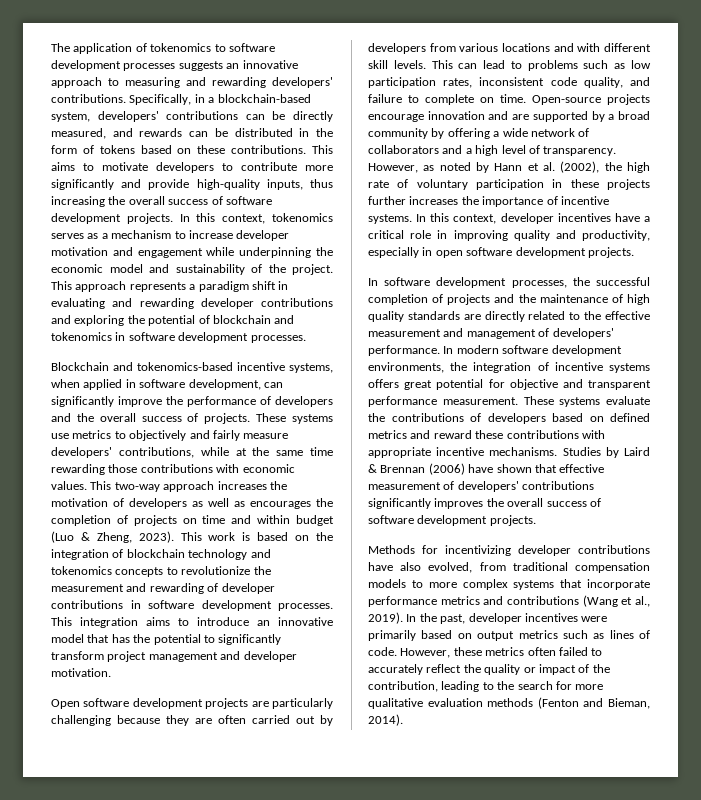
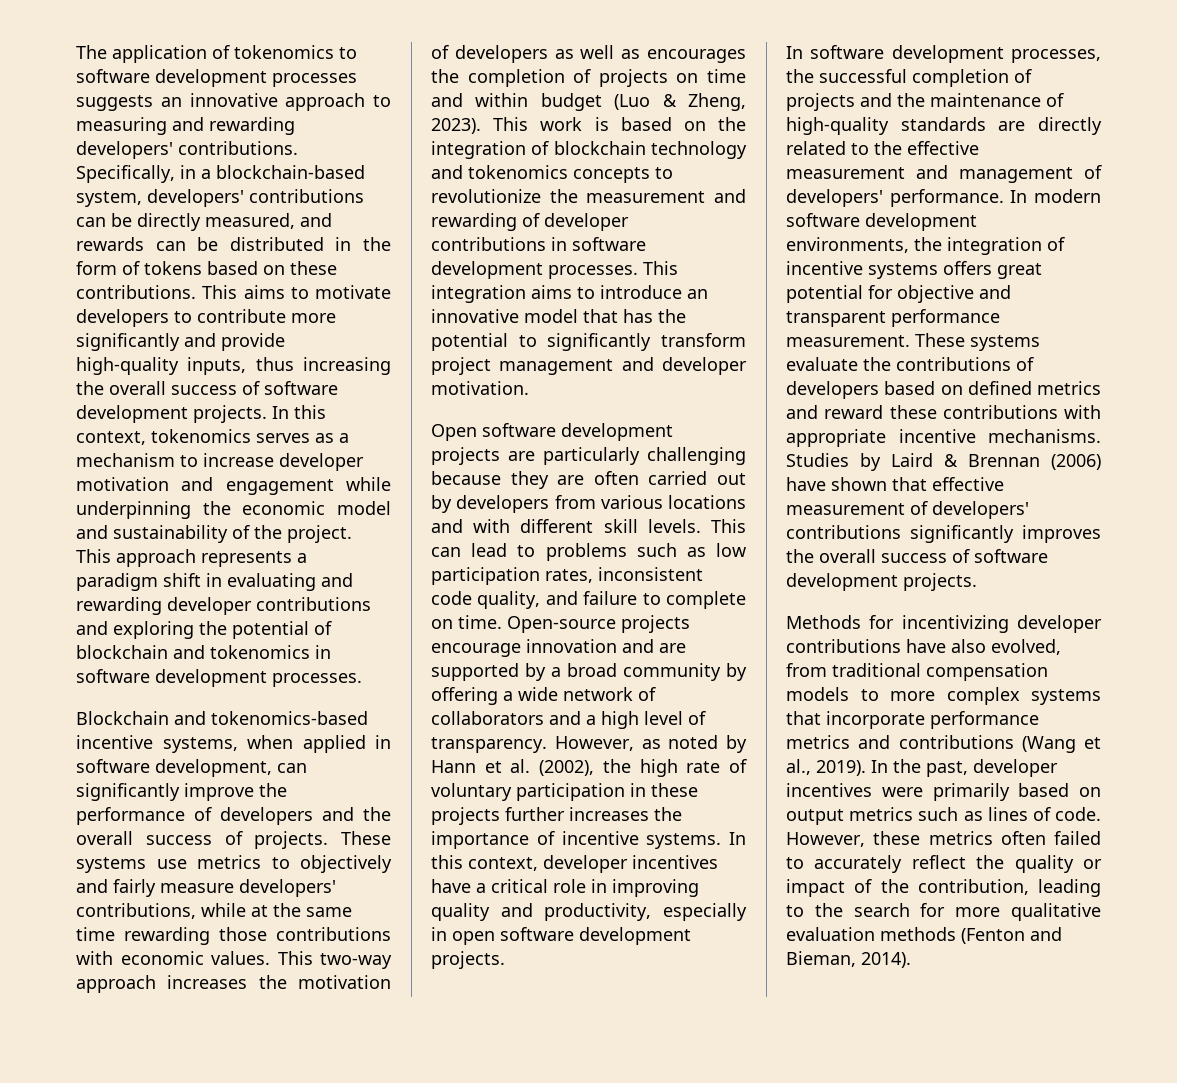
[627,294,650,305] [368,311,404,322] high quality -> [786,117,889,135] high-quality

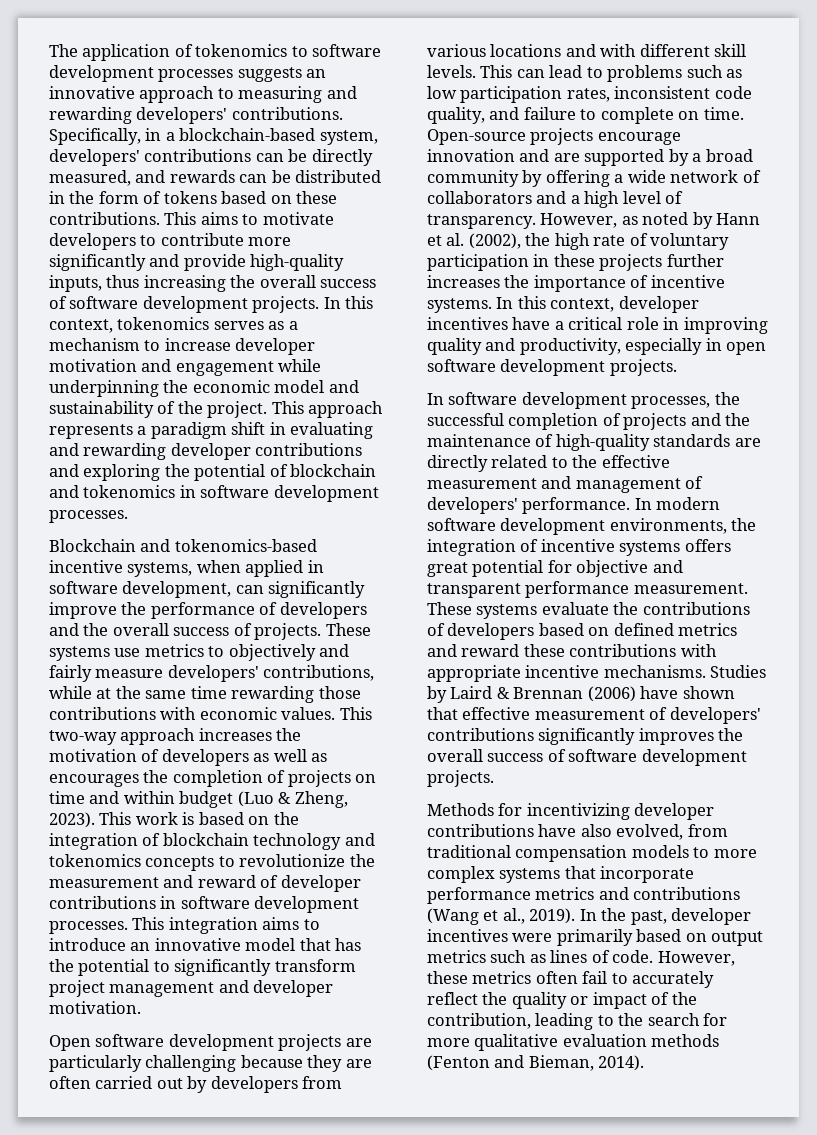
[431,213,517,231] rewarding -> [197,875,256,888] reward
[1054,831,1101,845] failed -> [582,971,608,984] fail

